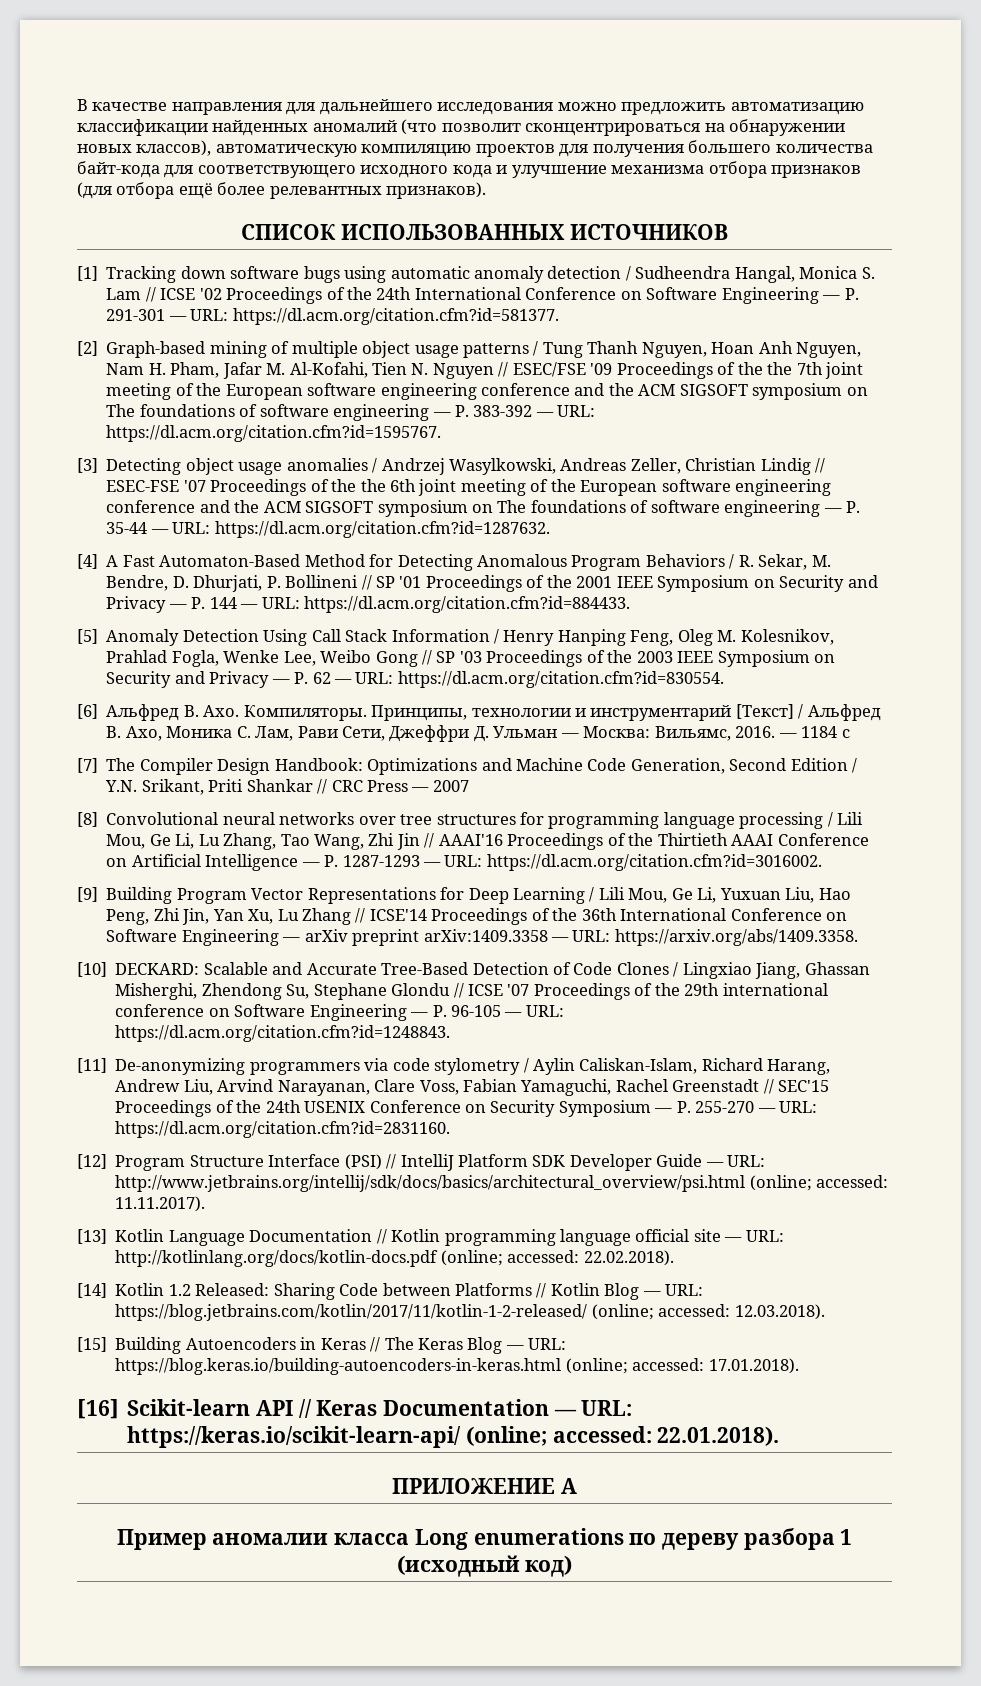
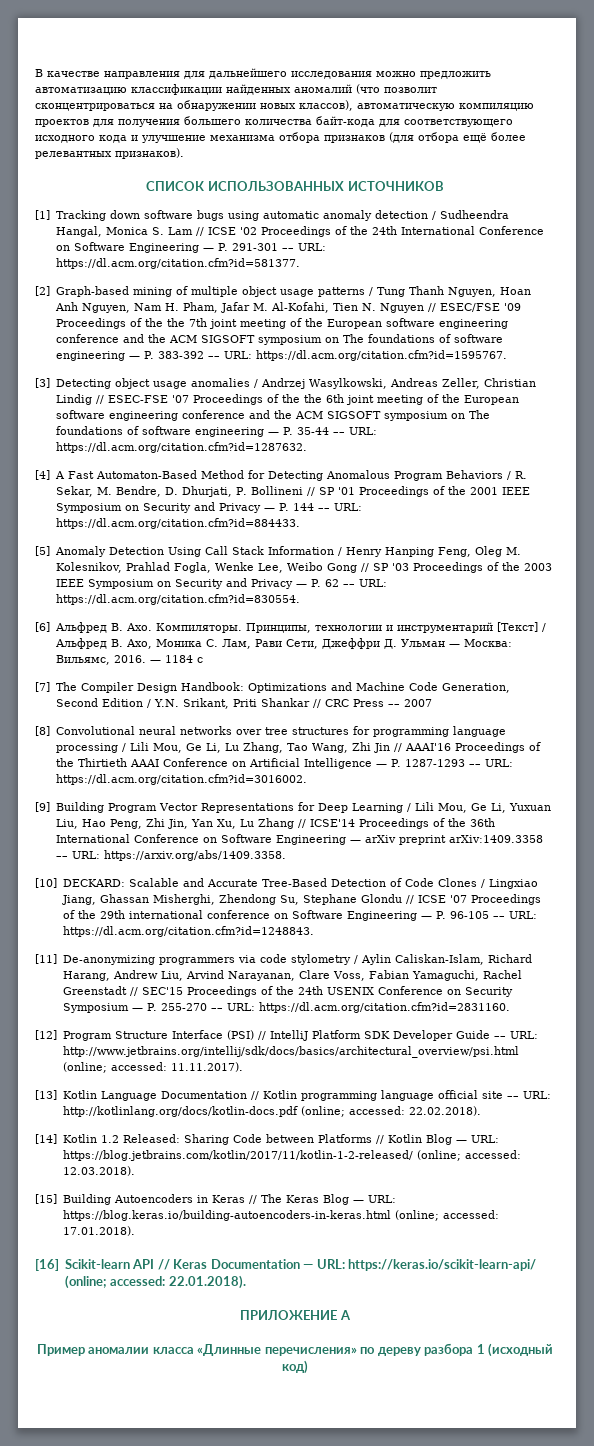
[414,1528,624,1550] Long enumerations -> [197,1344,357,1356] «Длинные перечисления»

